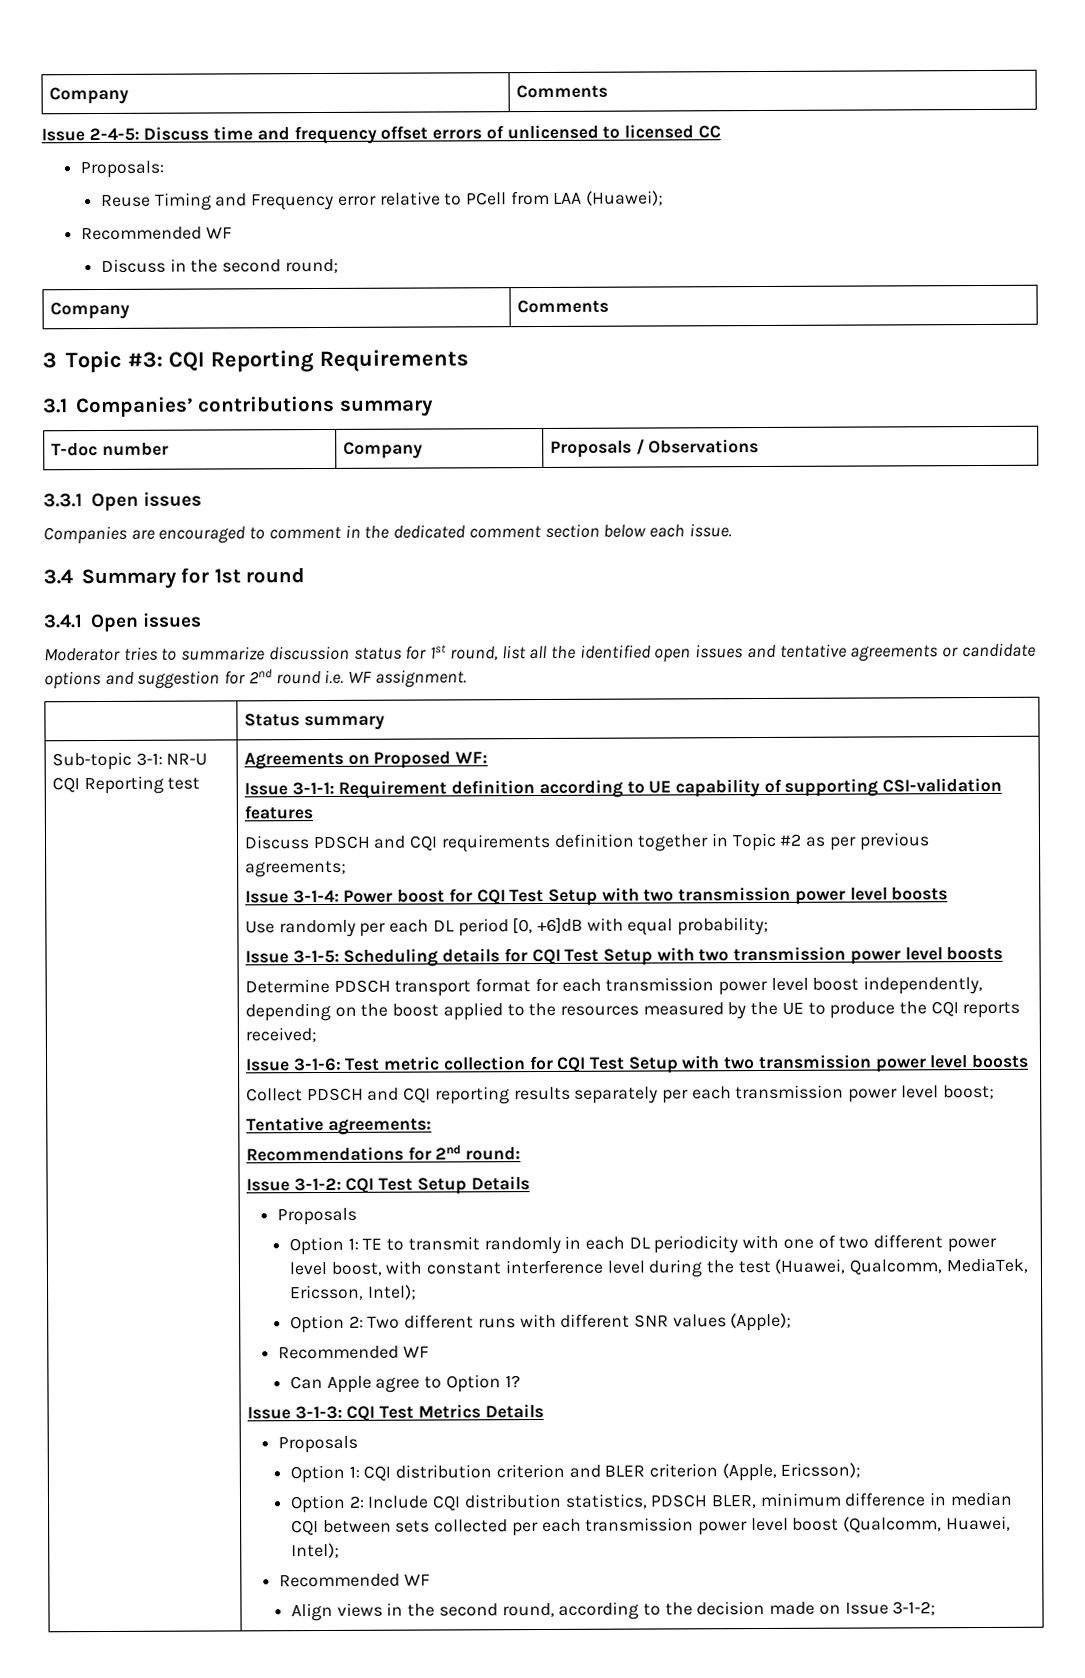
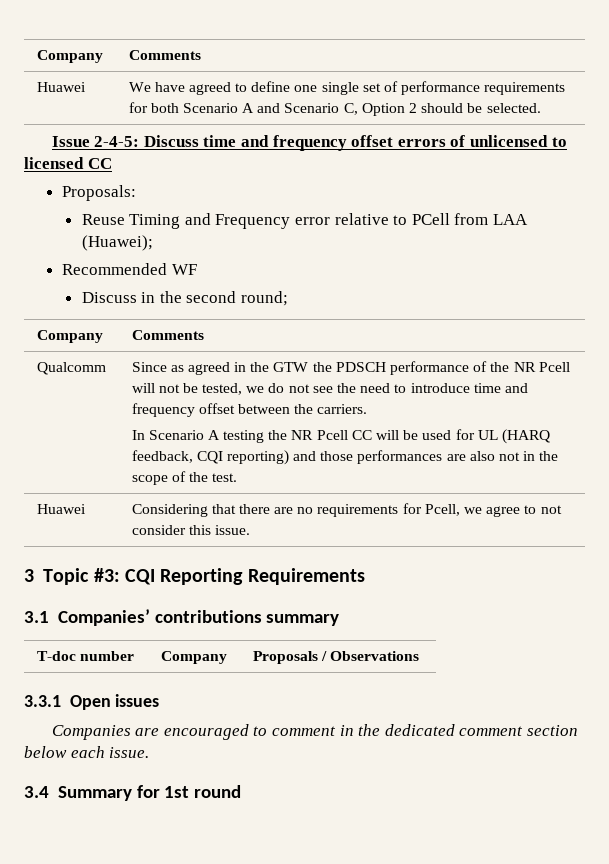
[48,86,129,105] [515,84,608,99] Company | Comments -> [36,50,103,63] [128,50,201,60] [36,82,86,92] [128,81,566,95] [128,102,541,116] Company | Comments // Huawei | We have agreed to define one single set of performance requirements for both Scenario A and Scenario C, Option 2 should be selected.
(609, 306) none -> [36,362,106,375] [131,361,570,375] [131,383,528,395] [131,403,368,417] [131,429,550,444] [131,450,559,465] [131,471,238,485] [36,504,86,514] [131,503,562,517] [131,525,250,535] // Qualcomm | Since as agreed in the GTW the PDSCH performance of the NR Pcell will not be tested, we do not see the need to introduce time and frequency offset between the carriers. // In Scenario A testing the NR Pcell CC will be used for UL (HARQ feedback, CQI reporting) and those performances are also not in the scope of the test. // Huawei | Considering that there are no requirements for Pcell, we agree to not consider this issue.
[43,612,202,633] [44,642,1036,663] [44,668,467,690] [243,713,385,731] [51,751,208,771] [51,775,201,795] [243,751,489,770] [243,777,1003,799] [243,805,313,820] [243,832,930,853] [244,860,347,878] [244,886,949,906] [244,916,770,938] [244,946,1004,967] [244,975,984,997] [244,1001,1021,1022] [244,1027,317,1043] [244,1054,1030,1074] [245,1084,995,1105] [245,1116,432,1135] [245,1144,522,1162] [245,1176,530,1195] [277,1207,358,1226] [288,1234,997,1256] [288,1257,1028,1278] [289,1284,417,1301] [289,1312,793,1334] [278,1345,429,1360] [289,1374,521,1393] [246,1404,544,1422] [278,1435,359,1454] [289,1462,862,1484] [289,1491,1013,1514] [290,1515,1011,1537] [290,1542,340,1559] [279,1573,430,1588] [290,1600,937,1622] // 3.4.1 Open issues // Moderator tries to summarize discussion status for 1st round, list all the identified open issues and tentative agreements or candidate options and suggestion for 2nd round i.e. WF assignment. // | Status summary // Sub-topic 3-1: NR-U CQI Reporting test | Agreements on Proposed WF: // Issue 3-1-1: Requirement definition according to UE capability of supporting CSI-validation features // Discuss PDSCH and CQI requirements definition together in Topic #2 as per previous agreements; // Issue 3-1-4: Power boost for CQI Test Setup with two transmission power level boosts // Use randomly per each DL period [0, +6]dB with equal probability; // Issue 3-1-5: Scheduling details for CQI Test Setup with two transmission power level boosts // Determine PDSCH transport format for each transmission power level boost independently, depending on the boost applied to the resources measured by the UE to produce the CQI reports received; // Issue 3-1-6: Test metric collection for CQI Test Setup with two transmission power level boosts // Collect PDSCH and CQI reporting results separately per each transmission power level boost; // Tentative agreements: // Recommendations for 2nd round: // Issue 3-1-2: CQI Test Setup Details // Proposals // Option 1: TE to transmit randomly in each DL periodicity with one of two different power level boost, with constant interference level during the test (Huawei, Qualcomm, MediaTek, Ericsson, Intel); // Option 2: Two different runs with different SNR values (Apple); // Recommended WF // Can Apple agree to Option 1? // Issue 3-1-3: CQI Test Metrics Details // Proposals // Option 1: CQI distribution criterion and BLER criterion (Apple, Ericsson); // Option 2: Include CQI distribution statistics, PDSCH BLER, minimum difference in median CQI between sets collected per each transmission power level boost (Qualcomm, Huawei, Intel); // Recommended WF // Align views in the second round, according to the decision made on Issue 3-1-2; -> (242, 791) none

